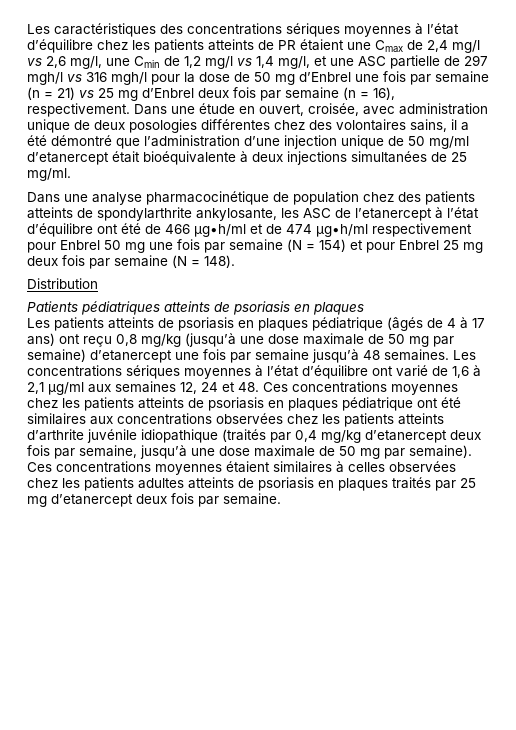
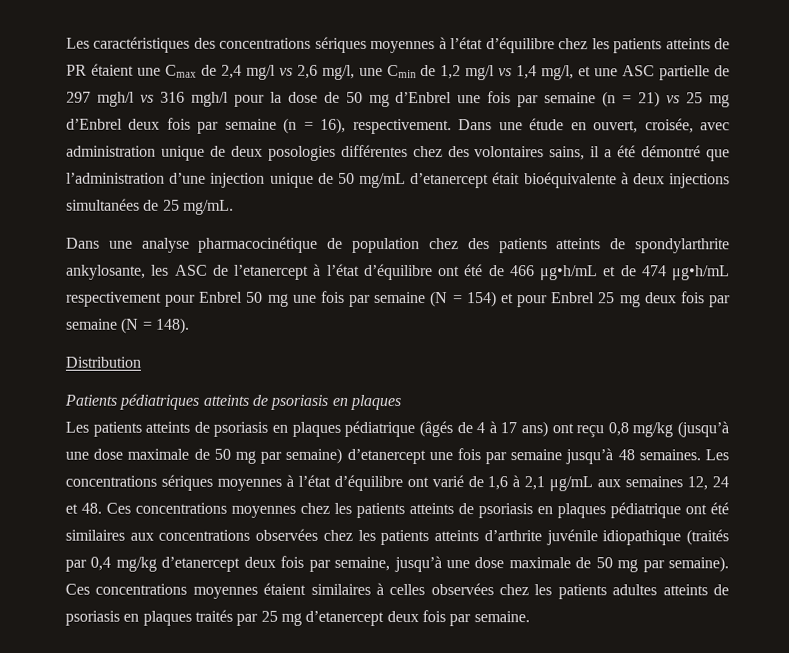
[429,136,469,149] mg/ml -> [359,172,406,189] mg/mL
[27,168,71,181] mg/ml. -> [182,199,234,215] mg/mL.
[194,224,246,237] μg•h/ml -> [540,265,598,281] μg•h/mL
[316,224,368,237] μg•h/ml -> [672,265,730,281] μg•h/mL
[48,382,84,395] μg/ml -> [549,476,594,492] μg/mL

